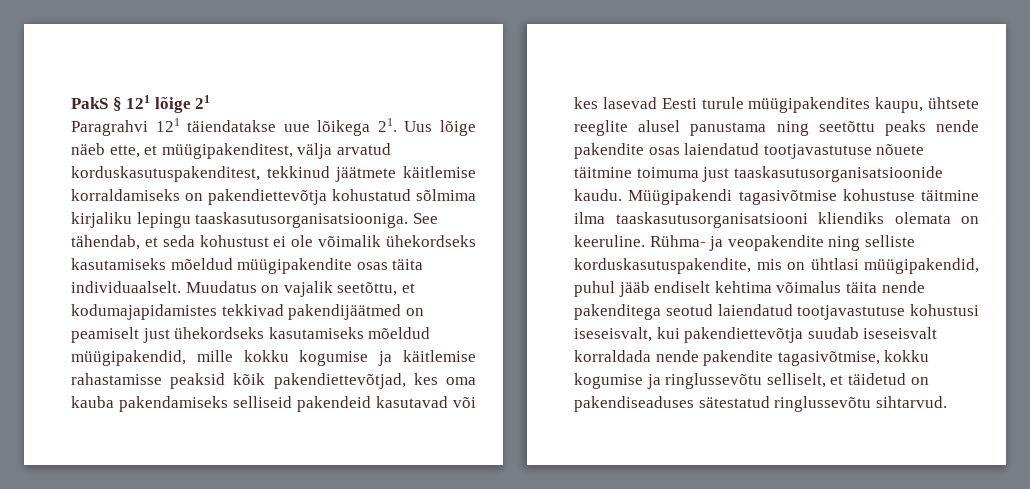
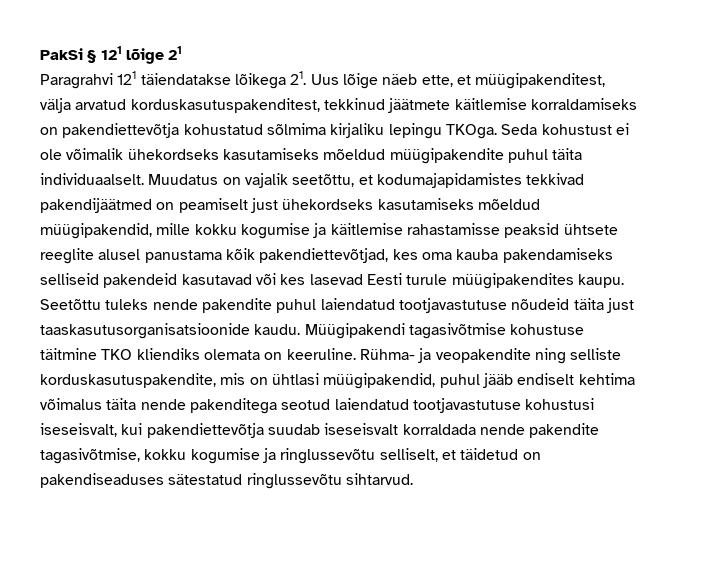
[71,97,108,109] PakS -> [40,48,83,60] PakSi
[283,124,310,132] uue -> (231, 79) none
[195,212,438,228] [71,235,195,250] taaskasutusorganisatsiooniga. See tähendab, et seda -> [445,124,538,139] TKOga. Seda
[356,262,388,270] osas -> [507,149,548,163] puhul
(226, 381) none -> [563,224,618,235] [40,248,222,264] ühtsete reeglite alusel panustama
[875,97,979,113] [574,120,979,136] [574,143,925,159] [574,167,699,178] kaupu, ühtsete reeglite alusel panustama ning seetõttu peaks nende pakendite osas laiendatud tootjavastutuse nõuete täitmine toimuma -> [577,274,624,288] [40,298,604,313] kaupu. Seetõttu tuleks nende pakendite puhul laiendatud tootjavastutuse nõudeid täita
[574,212,808,228] ilma taaskasutusorganisatsiooni -> [101,349,133,360] TKO

